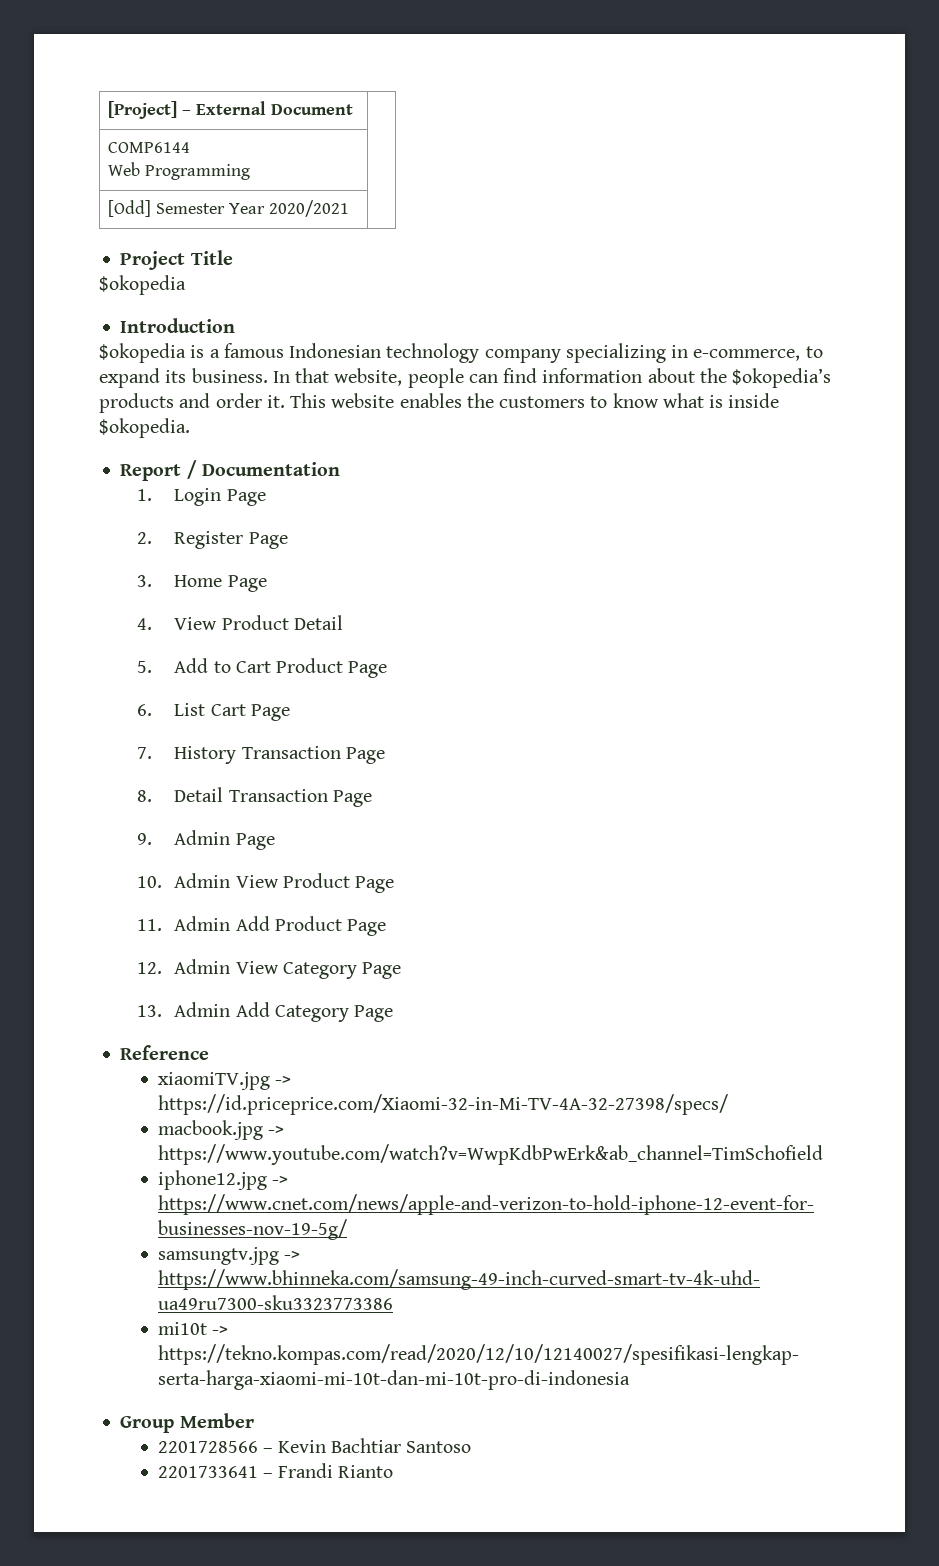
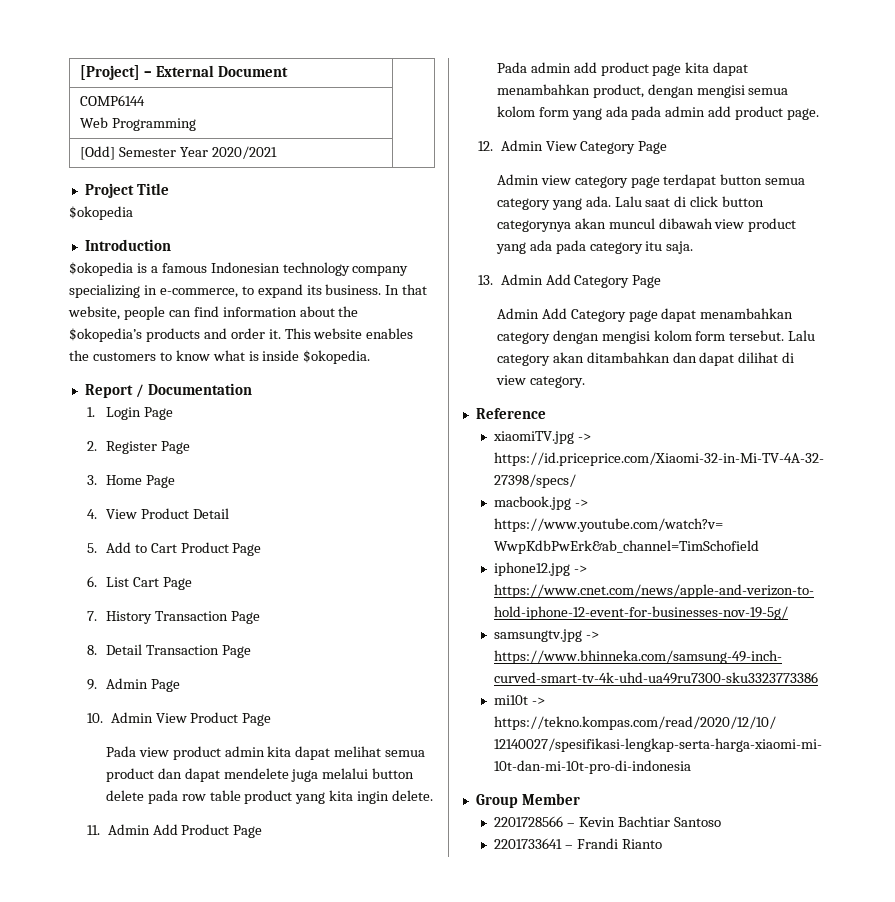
(395, 884) none -> [105,746,426,760] [105,768,415,782] [105,790,434,804] // Pada view product admin kita dapat melihat semua product dan dapat mendelete juga melalui button delete pada row table product yang kita ingin delete.
(387, 927) none -> [496,62,749,76] [496,84,789,98] [496,106,820,120] // Pada admin add product page kita dapat menambahkan product, dengan mengisi semua kolom form yang ada pada admin add product page.
(402, 970) none -> [496,174,806,188] [496,196,765,210] [496,218,797,232] [495,240,694,254] // Admin view category page terdapat button semua category yang ada. Lalu saat di click button categorynya akan muncul dibawah view product yang ada pada category itu saja.
(394, 1013) none -> [496,308,794,322] [496,330,816,344] [496,352,795,366] [495,375,585,388] // Admin Add Category page dapat menambahkan category dengan mengisi kolom form tersebut. Lalu category akan ditambahkan dan dapat dilihat di view category.

